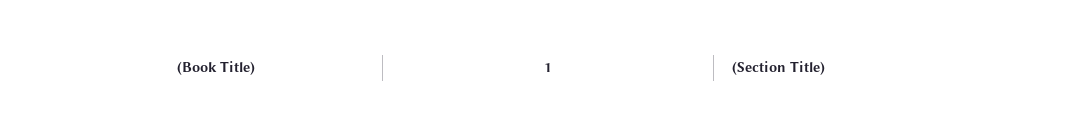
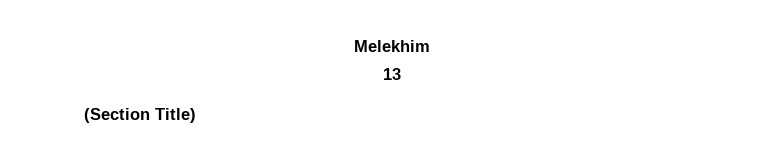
[177,61,255,75] [543,63,551,72] (Book Title) // 1 -> [354,40,430,52] [383,68,401,80] Melekhim // 13

